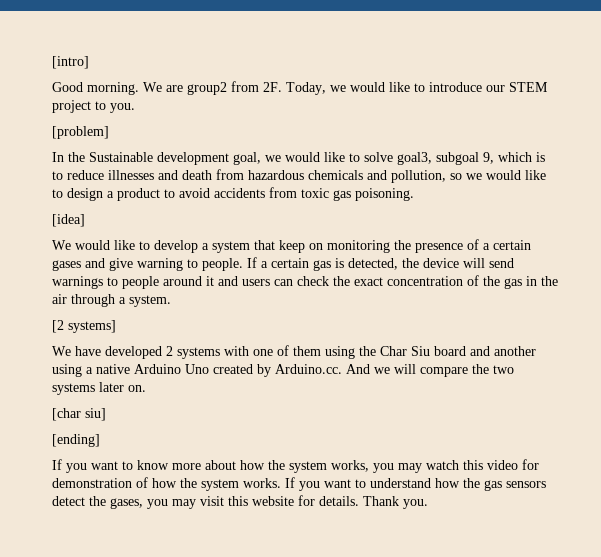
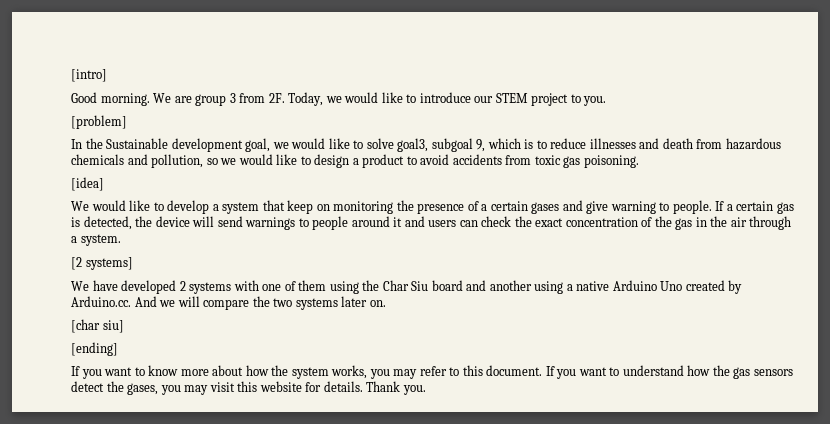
[187,82,227,95] group2 -> [195,93,236,106] group 3
[426,459,539,470] [52,477,281,491] watch this video for demonstration of how the system works. -> [419,365,543,376] refer to this document.

